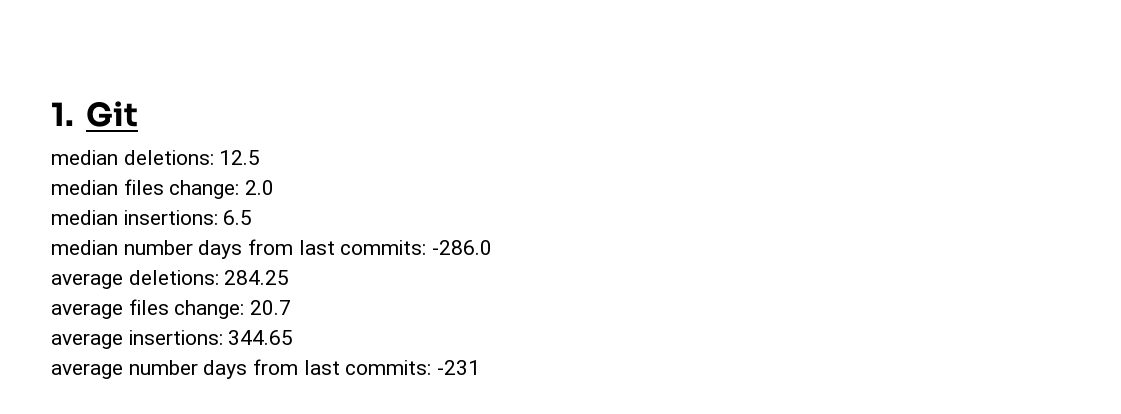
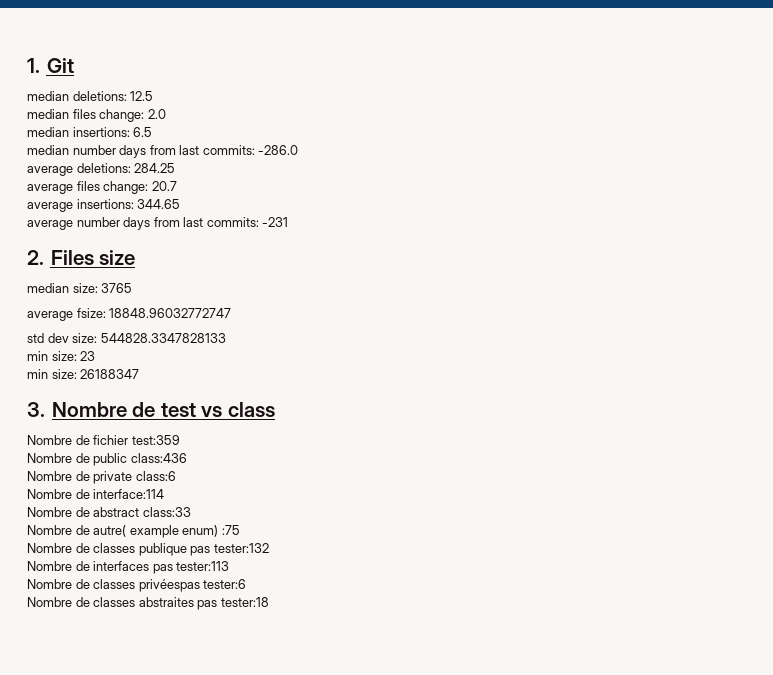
(481, 367) none -> [27,250,136,265] [27,283,133,293] [27,308,232,321] [27,333,226,343] [27,351,96,361] [27,369,140,379] [27,402,275,417] [27,435,180,445] [27,453,187,466] [27,471,176,484] [27,489,165,499] [27,507,191,517] [27,525,240,538] [27,543,269,556] [27,561,230,574] [27,579,247,592] [27,597,269,610] // 2. Files size // median size: 3765 // average fsize: 18848.96032772747 // std dev size: 544828.3347828133 // min size: 23 // min size: 26188347 // 3. Nombre de test vs class // Nombre de fichier test:359 // Nombre de public class:436 // Nombre de private class:6 // Nombre de interface:114 // Nombre de abstract class:33 // Nombre de autre( example enum) :75 // Nombre de classes publique pas tester:132 // Nombre de interfaces pas tester:113 // Nombre de classes privéespas tester:6 // Nombre de classes abstraites pas tester:18

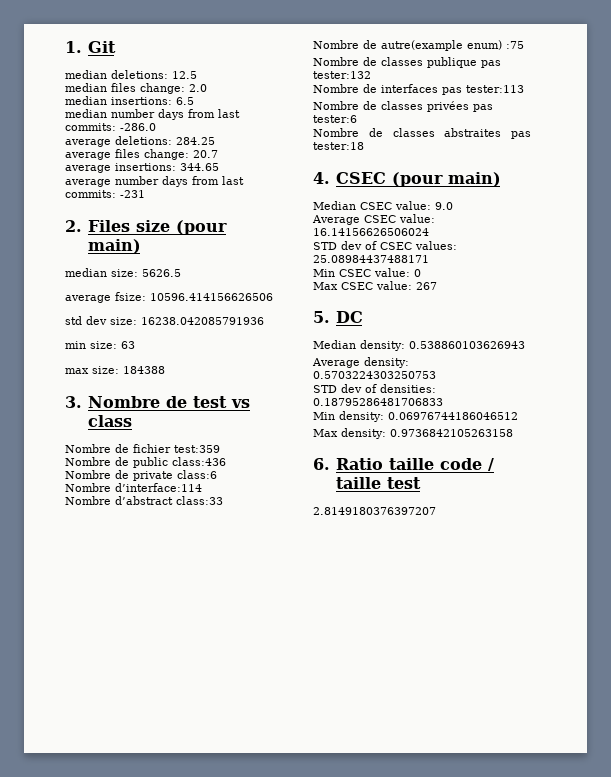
(136, 257) none -> [175,220,227,235] [87,239,141,254] (pour main)
[101,283,133,293] 3765 -> [142,269,181,277] 5626.5
[109,308,232,318] 18848.96032772747 -> [150,293,273,301] 10596.414156626506
[100,333,226,343] [27,351,96,361] [27,369,140,379] 544828.3347828133 // min size: 23 // min size: 26188347 -> [141,317,264,325] [65,341,135,349] [65,366,165,374] 16238.042085791936 // min size: 63 // max size: 184388
[75,489,165,499] [27,507,140,517] de interface:114 // Nombre de abstract -> [115,483,202,492] [65,496,173,505] d’interface:114 // Nombre d’abstract
[93,525,179,538] autre( example -> [381,40,463,51] autre(example
[138,579,200,592] privéespas -> [427,101,493,112] privées pas
(269, 602) none -> [313,172,501,187] [313,201,453,210] [312,214,435,225] [313,228,429,236] [313,241,457,250] [313,255,429,263] [313,268,421,277] [313,281,437,290] [313,311,363,323] [313,340,525,351] [312,357,409,368] [313,371,436,379] [313,384,436,393] [313,398,443,406] [313,411,518,422] [313,428,513,439] [313,458,494,471] [335,477,421,489] [313,507,436,515] // 4. CSEC (pour main) // Median CSEC value: 9.0 // Average CSEC value: 16.14156626506024 // STD dev of CSEC values: 25.08984437488171 // Min CSEC value: 0 // Max CSEC value: 267 // 5. DC // Median density: 0.538860103626943 // Average density: 0.5703224303250753 // STD dev of densities: 0.18795286481706833 // Min density: 0.06976744186046512 // Max density: 0.9736842105263158 // 6. Ratio taille code / taille test // 2.8149180376397207

